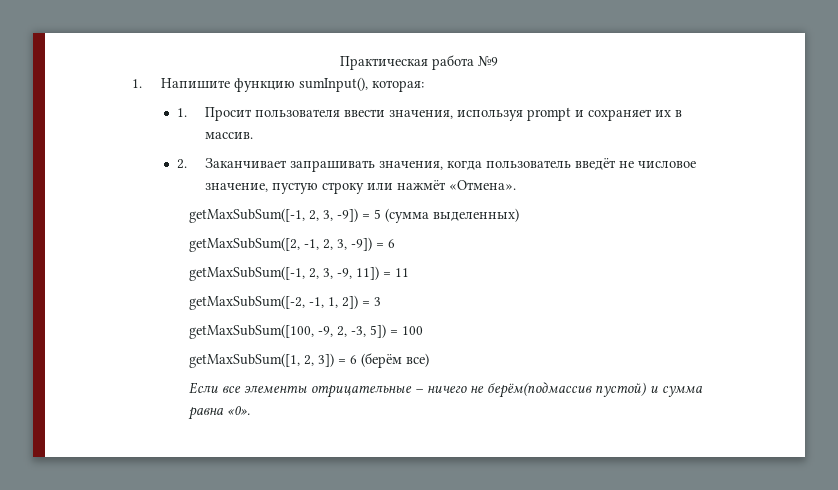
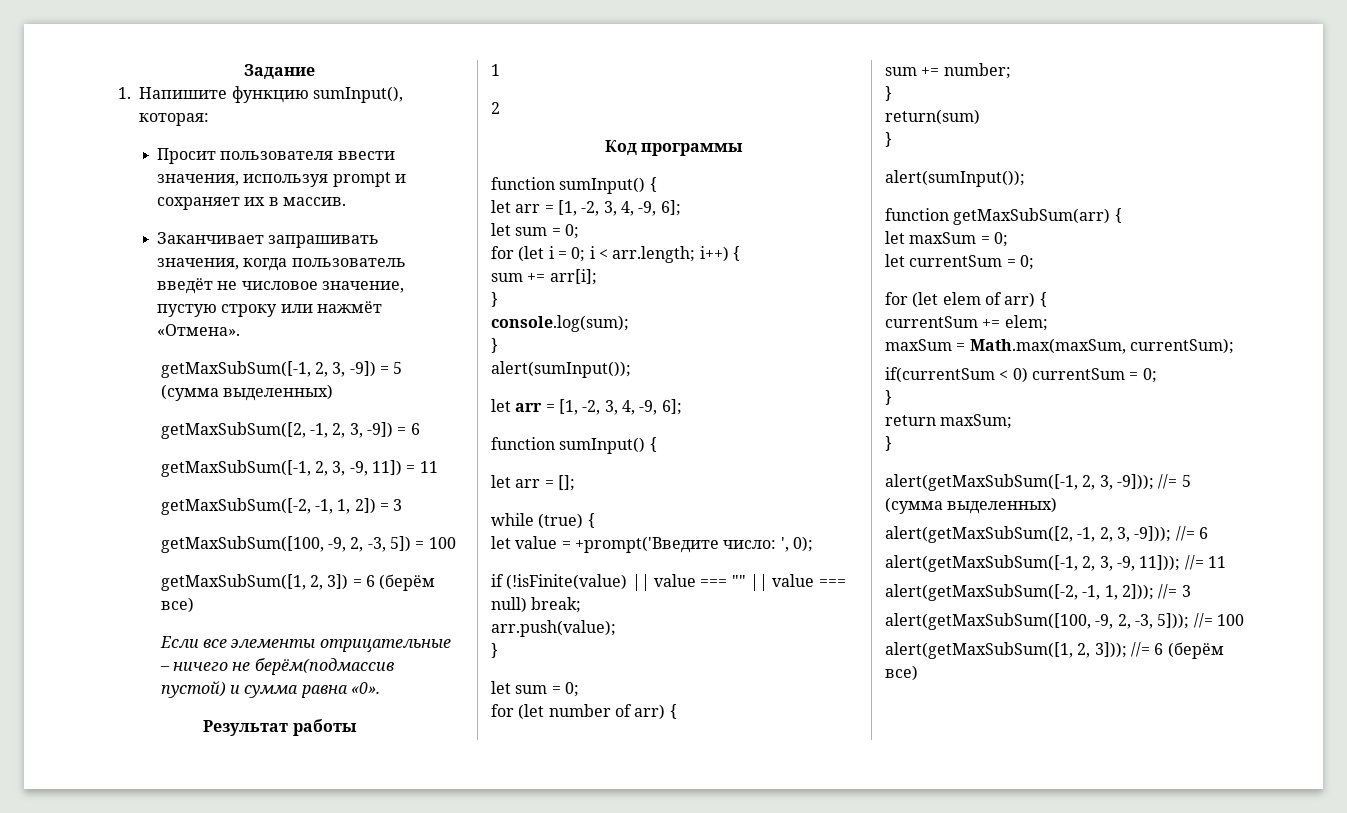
[340,55,498,70] Практическая работа №9 -> [244,64,315,79] Задание
[176,108,187,117] 1. -> (210, 119) none
[176,159,187,169] 2. -> (346, 201) none
(251, 410) none -> [203,719,357,736] [491,64,500,76] [491,102,500,114] [604,140,744,156] [491,177,657,194] [491,200,681,216] [491,223,579,239] [491,246,740,263] [491,269,597,285] [491,292,498,307] [491,315,629,332] [491,338,498,353] [491,361,631,378] [491,399,682,415] [491,437,657,454] [491,475,575,491] [491,513,595,529] [491,536,813,553] [491,574,846,591] [491,597,582,613] [491,620,616,637] [491,643,498,658] [491,681,579,697] [491,704,677,720] [885,63,1011,79] [885,86,892,101] [885,109,980,125] [885,132,892,147] [885,170,1025,187] [885,208,1122,225] [885,231,1008,247] [885,254,1034,270] [885,292,1047,308] [885,315,1048,331] [885,338,1234,354] [885,367,1157,383] [885,390,892,405] [885,414,1013,429] [885,436,892,451] [885,474,1191,491] [885,497,1058,514] [885,526,1208,543] [885,555,1226,572] [885,584,1191,601] [885,613,1244,630] [885,642,1224,659] [885,665,918,681] // Результат работы // 1 // 2 // Код программы // function sumInput() { // let arr = [1, -2, 3, 4, -9, 6]; // let sum = 0; // for (let i = 0; i < arr.length; i++) { // sum += arr[i]; // } // console.log(sum); // } // alert(sumInput()); // let arr = [1, -2, 3, 4, -9, 6]; // function sumInput() { // let arr = []; // while (true) { // let value = +prompt('Введите число: ', 0); // if (!isFinite(value) || value === "" || value === null) break; // arr.push(value); // } // let sum = 0; // for (let number of arr) { // sum += number; // } // return(sum) // } // alert(sumInput()); // function getMaxSubSum(arr) { // let maxSum = 0; // let currentSum = 0; // for (let elem of arr) { // currentSum += elem; // maxSum = Math.max(maxSum, currentSum); // if(currentSum < 0) currentSum = 0; // } // return maxSum; // } // alert(getMaxSubSum([-1, 2, 3, -9])); //= 5 (сумма выделенных) // alert(getMaxSubSum([2, -1, 2, 3, -9])); //= 6 // alert(getMaxSubSum([-1, 2, 3, -9, 11])); //= 11 // alert(getMaxSubSum([-2, -1, 1, 2])); //= 3 // alert(getMaxSubSum([100, -9, 2, -3, 5])); //= 100 // alert(getMaxSubSum([1, 2, 3])); //= 6 (берём все)

